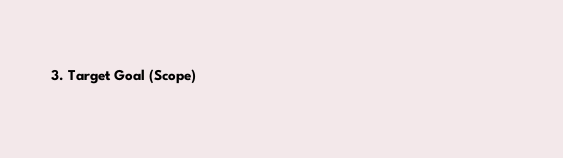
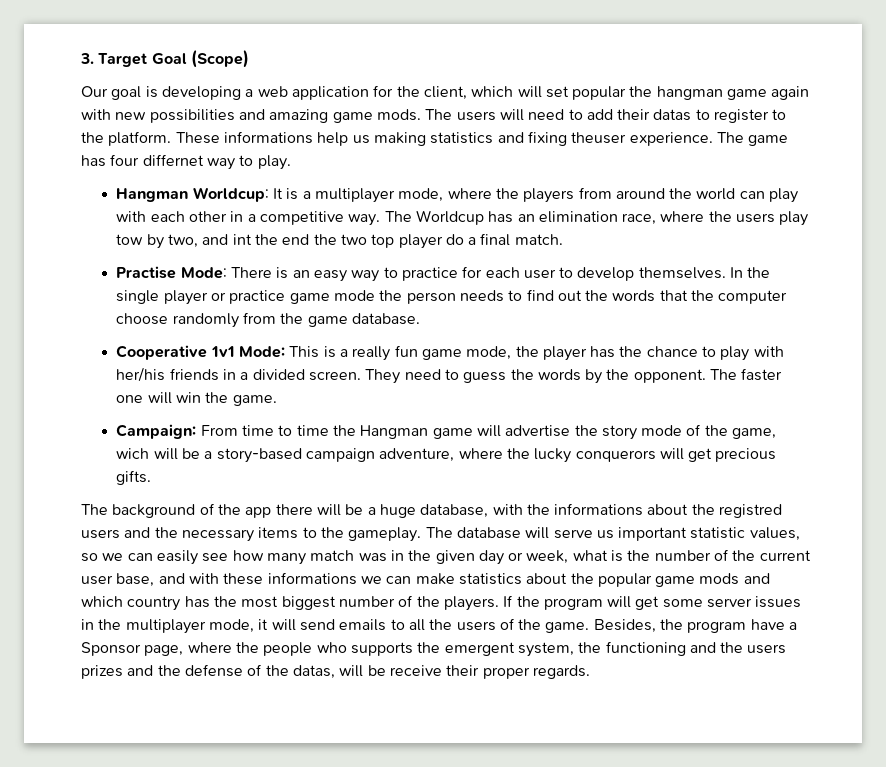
(197, 76) none -> [81,85,810,100] [81,109,787,123] [81,131,789,146] [81,154,291,170] [116,187,799,203] [116,210,809,226] [116,233,563,249] [116,266,771,282] [116,289,788,305] [116,312,420,328] [116,345,784,361] [116,367,783,384] [116,392,277,406] [116,424,777,440] [116,448,777,463] [116,470,152,485] [81,503,783,518] [81,527,800,542] [81,549,811,565] [81,572,770,587] [81,595,802,611] [81,618,798,634] [81,641,787,657] [81,664,590,679] // Our goal is developing a web application for the client, which will set popular the hangman game again with new possibilities and amazing game mods. The users will need to add their datas to register to the platform. These informations help us making statistics and fixing theuser experience. The game has four differnet way to play. // Hangman Worldcup: It is a multiplayer mode, where the players from around the world can play with each other in a competitive way. The Worldcup has an elimination race, where the users play tow by two, and int the end the two top player do a final match. // Practise Mode: There is an easy way to practice for each user to develop themselves. In the single player or practice game mode the person needs to find out the words that the computer choose randomly from the game database. // Cooperative 1v1 Mode: This is a really fun game mode, the player has the chance to play with her/his friends in a divided screen. They need to guess the words by the opponent. The faster one will win the game. // Campaign: From time to time the Hangman game will advertise the story mode of the game, wich will be a story-based campaign adventure, where the lucky conquerors will get precious gifts. // The background of the app there will be a huge database, with the informations about the registred users and the necessary items to the gameplay. The database will serve us important statistic values, so we can easily see how many match was in the given day or week, what is the number of the current user base, and with these informations we can make statistics about the popular game mods and which country has the most biggest number of the players. If the program will get some server issues in the multiplayer mode, it will send emails to all the users of the game. Besides, the program have a Sponsor page, where the people who supports the emergent system, the functioning and the users prizes and the defense of the datas, will be receive their proper regards.

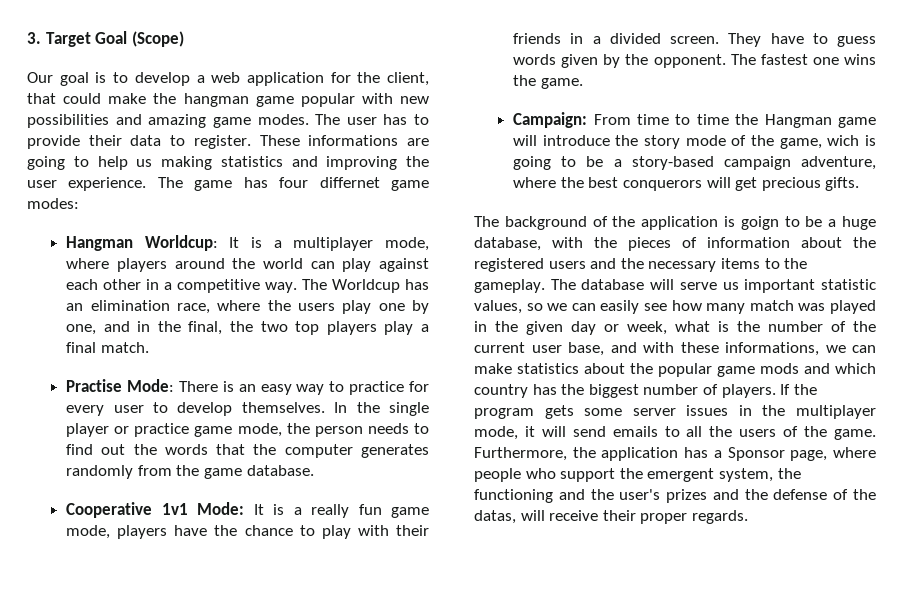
[161,86,241,100] developing -> [113,72,190,86] to develop
[471,86,627,100] which will set popular -> [27,93,147,104] that could make
[771,86,810,100] again -> [300,93,355,107] popular
[376,109,787,123] [81,131,313,146] mods. The users will need to add their datas to register to the platform. These informations -> [257,114,429,125] [27,135,430,149] [27,156,89,170] modes. The user has to provide their data to register. These informations are going to
[527,131,627,146] fixing theuser -> [326,156,429,170] [27,180,57,188] improving the user
[206,155,291,170] way to play. -> [391,180,429,191] [27,198,79,209] game modes:
[495,187,612,203] the players from -> [116,258,167,272] players
[116,211,147,222] with -> [378,258,429,272] against
[116,234,310,249] tow by two, and int the end -> [378,300,429,314] [66,321,223,335] one by one, and in the final,
[398,234,464,249] player do -> [326,321,414,335] players play
[485,267,520,278] each -> [66,405,105,416] every
[333,290,375,301] mode -> [237,423,282,437] mode,
[116,313,169,325] choose -> [361,444,429,458] generates
[289,346,320,358] This -> [253,504,264,515] It
[515,346,616,361] the player has -> [117,525,208,539] players have
[116,367,166,382] her/his -> [395,525,429,536] their
[404,369,441,380] need -> [770,33,804,44] have
[510,369,581,381] the words -> [513,54,599,68] words given
[741,368,783,381] [116,392,201,404] faster one will win -> [760,54,876,65] fastest one wins
[505,425,571,437] advertise -> [542,135,610,146] introduce
[153,448,178,460] will -> [864,135,876,146] [513,156,577,170] is going to
[534,448,572,463] lucky -> [588,177,619,188] best
[245,504,341,518] app there will -> [641,216,800,230] application is goign to
[554,503,783,518] informations about the registred -> [628,237,876,251] [474,258,544,272] pieces of information about the registered
(387, 557) none -> [830,300,876,314] played
[267,572,357,585] informations -> [725,342,819,356] informations,
[241,596,279,608] most -> (585, 389) none
[416,596,440,607] the -> (718, 389) none
[607,596,660,610] will get -> [544,405,574,419] gets
[593,619,785,633] Besides, the program have -> [474,447,709,461] Furthermore, the application has
[235,642,259,653] the -> (876, 452) none
[350,642,413,656] supports -> [560,468,616,482] support
[747,644,787,654] users -> [619,489,661,500] user's
[367,665,386,676] be -> (545, 515) none

